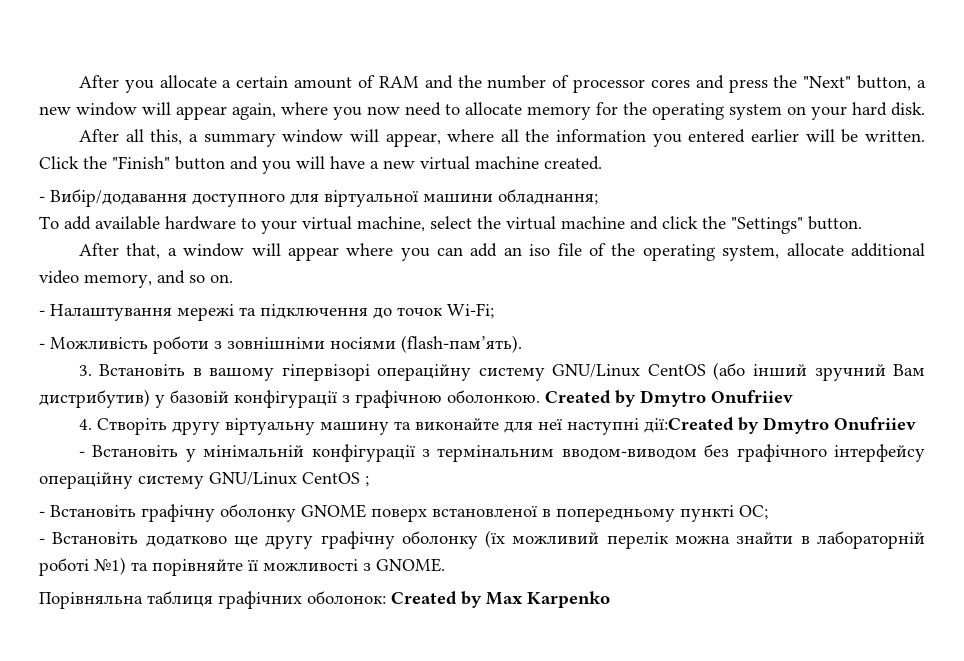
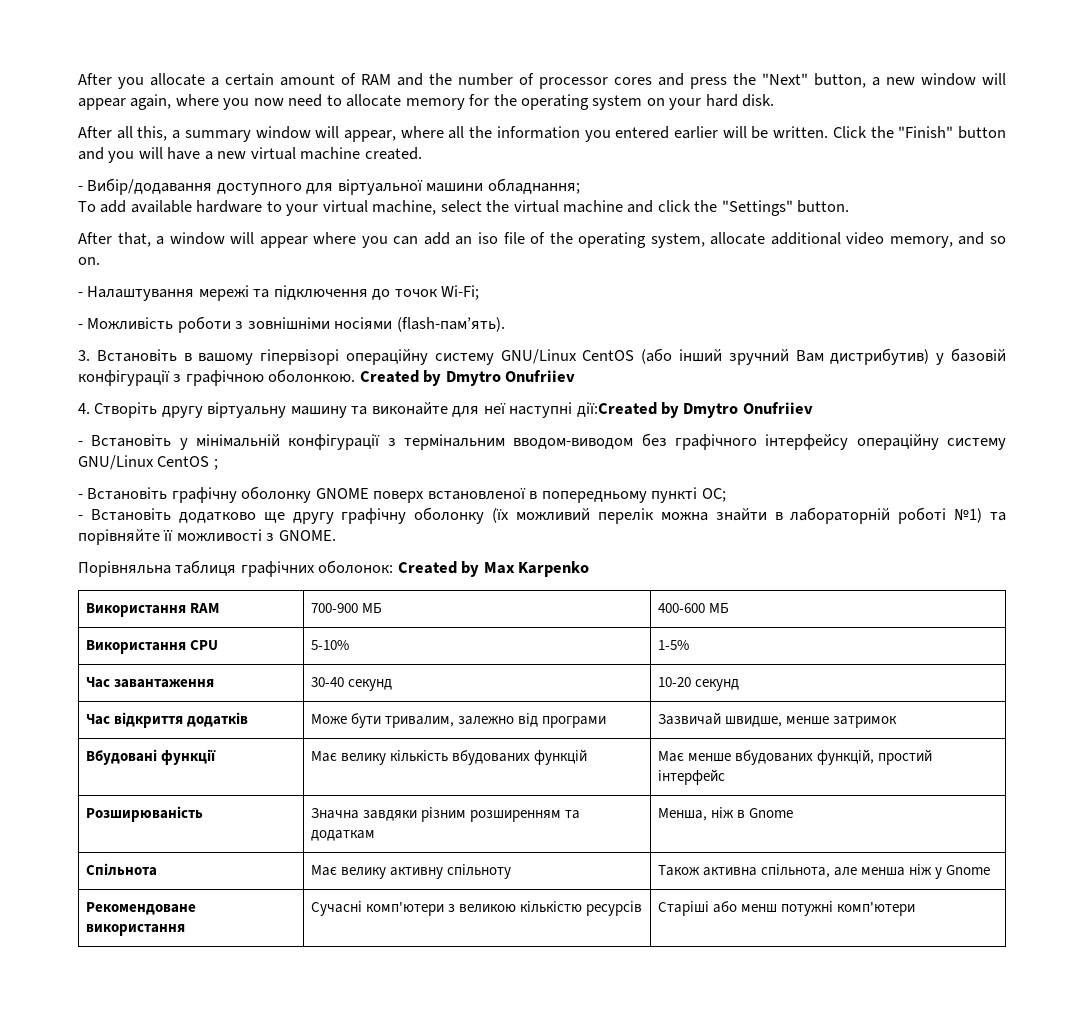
(610, 599) none -> [85,603,219,617] [310,603,382,613] [657,603,729,613] [85,640,218,654] [310,640,349,650] [657,640,689,650] [85,677,214,688] [310,677,392,691] [657,677,739,691] [85,712,248,728] [310,713,606,728] [657,712,897,728] [85,749,216,765] [310,749,587,765] [657,749,932,765] [657,769,725,785] [85,806,203,822] [310,807,580,822] [310,830,375,841] [657,807,793,821] [85,863,157,876] [310,864,511,879] [657,864,991,879] [85,902,196,915] [85,924,185,936] [310,901,642,916] [657,901,915,916] // Використання RAM | 700-900 МБ | 400-600 МБ // Використання CPU | 5-10% | 1-5% // Час завантаження | 30-40 секунд | 10-20 секунд // Час відкриття додатків | Може бути тривалим, залежно від програми | Зазвичай швидше, менше затримок // Вбудовані функції | Має велику кількість вбудованих функцій | Має менше вбудованих функцій, простий інтерфейс // Розширюваність | Значна завдяки різним розширенням та додаткам | Менша, ніж в Gnome // Спільнота | Має велику активну спільноту | Також активна спільнота, але менша ніж у Gnome // Рекомендоване використання | Сучасні комп'ютери з великою кількістю ресурсів | Старіші або менш потужні комп'ютери

